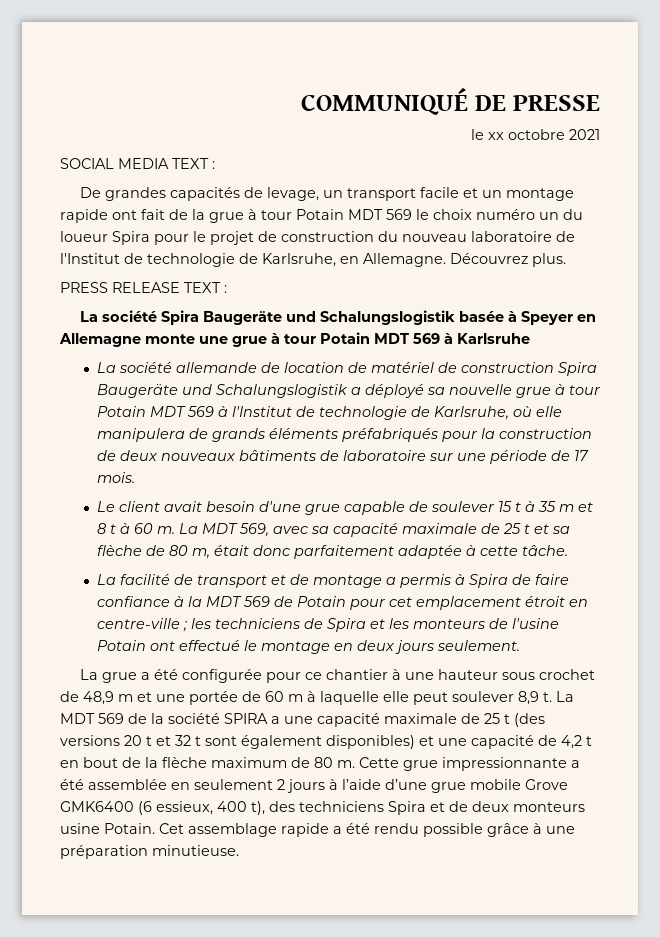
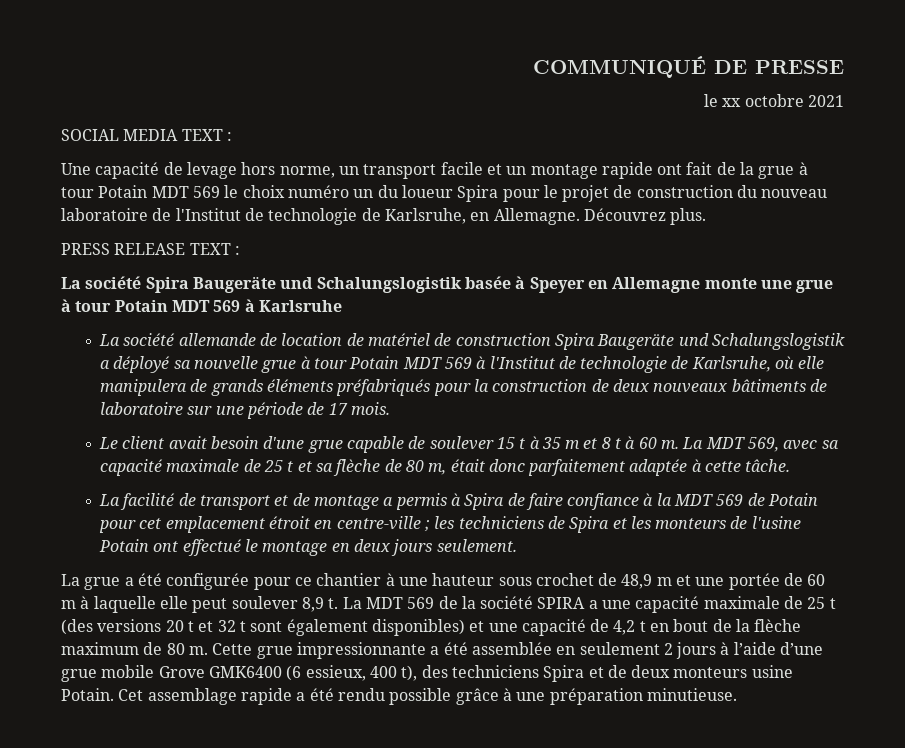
[79,187,319,201] De grandes capacités de levage, -> [61,162,335,179] Une capacité de levage hors norme,

